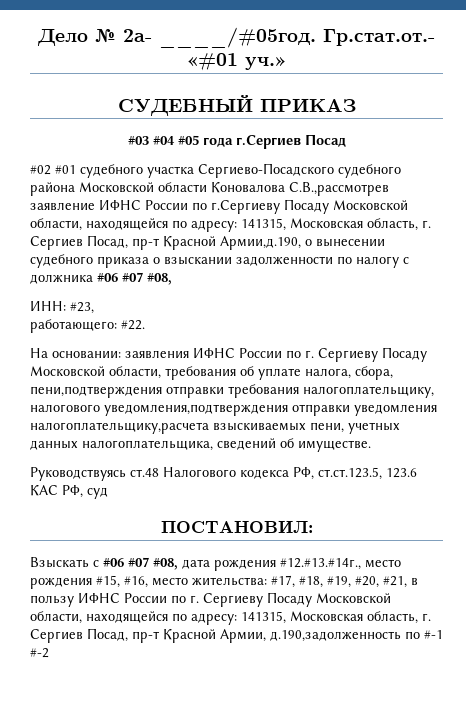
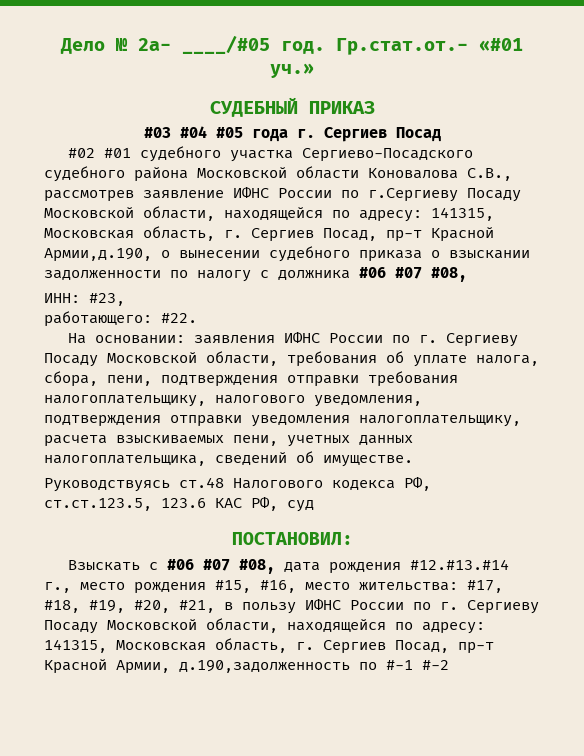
[159,27,316,48] ____/#05год. -> [182,35,325,54] ____/#05 год.
[235,135,301,149] г.Сергиев -> [296,127,387,142] г. Сергиев
[289,182,389,196] С.В.,рассмотрев -> [467,168,512,181] [44,190,134,202] С.В., рассмотрев
[30,386,162,398] пени,подтверждения -> [107,375,278,387] пени, подтверждения
[104,404,437,416] [30,422,209,434] уведомления,подтверждения отправки уведомления налогоплательщику,расчета -> [314,395,422,407] [44,415,521,427] [44,435,107,447] уведомления, подтверждения отправки уведомления налогоплательщику, расчета
[280,558,361,570] #12.#13.#14г., -> [410,559,510,570] [44,582,71,593] #12.#13.#14 г.,

